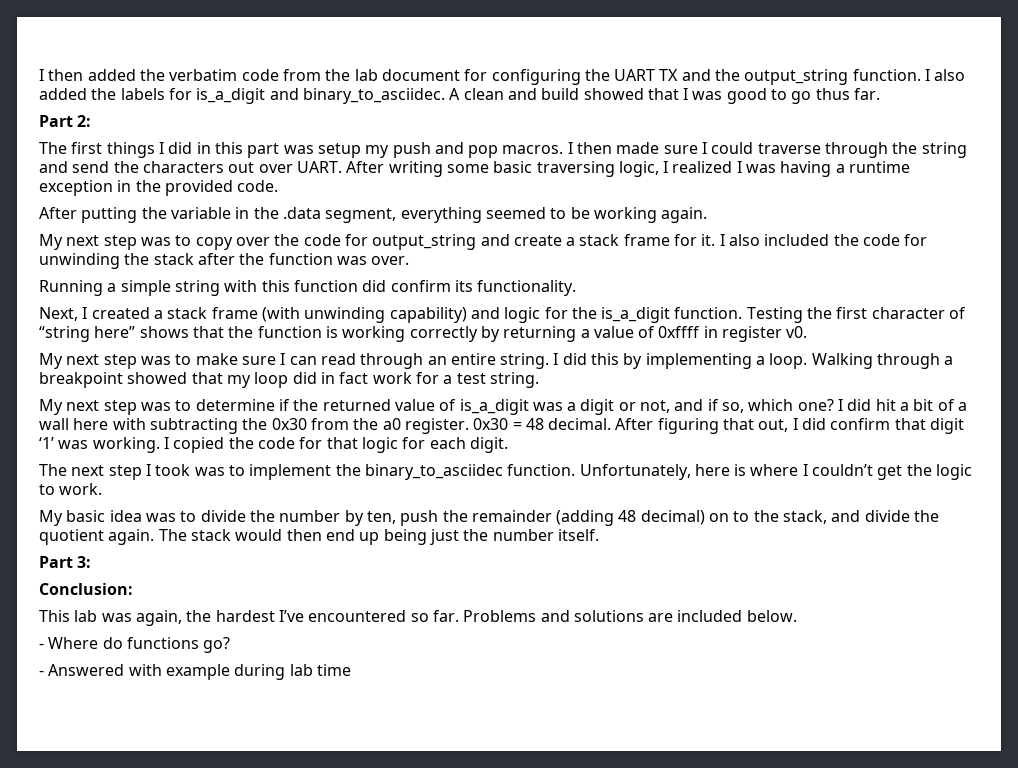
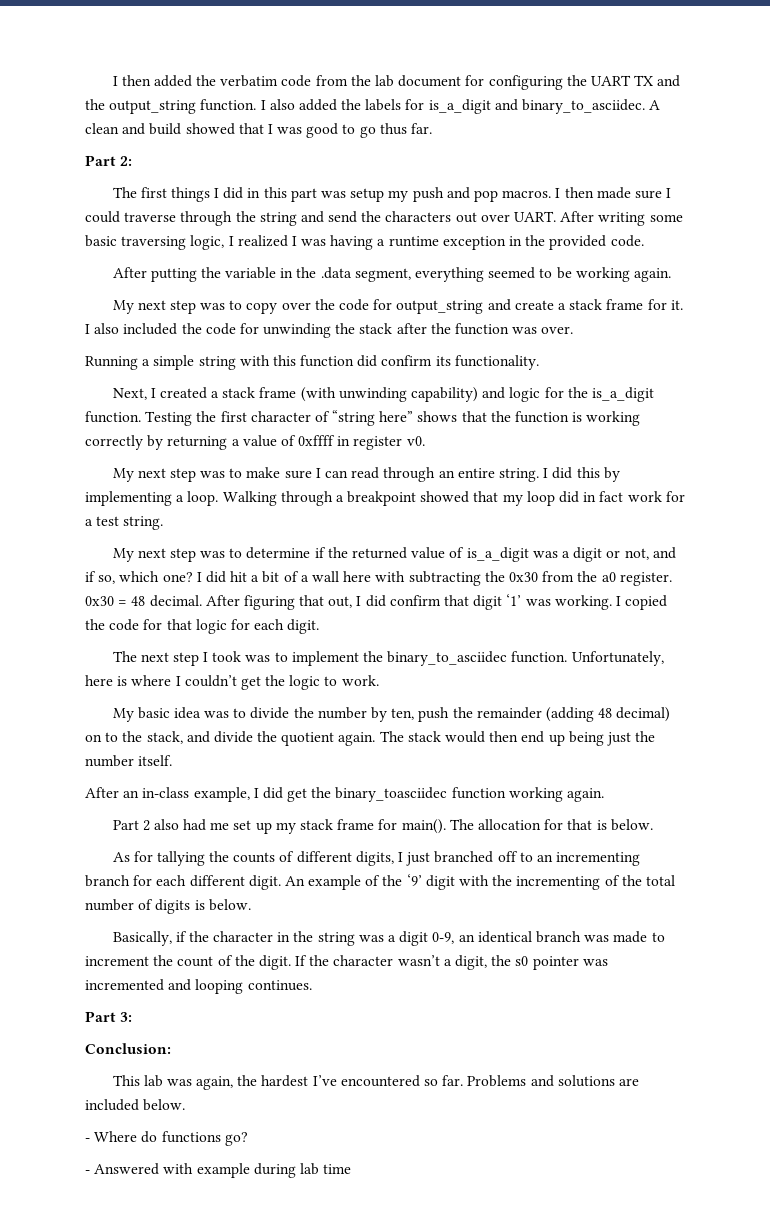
(599, 535) none -> [85,787,605,802] [112,819,653,834] [112,851,641,866] [85,874,675,890] [85,899,251,914] [112,931,665,946] [85,955,608,970] [85,979,312,994] // After an in-class example, I did get the binary_toasciidec function working again. // Part 2 also had me set up my stack frame for main(). The allocation for that is below. // As for tallying the counts of different digits, I just branched off to an incrementing branch for each different digit. An example of the ‘9’ digit with the incrementing of the total number of digits is below. // Basically, if the character in the string was a digit 0-9, an identical branch was made to increment the count of the digit. If the character wasn’t a digit, the s0 pointer was incremented and looping continues.

